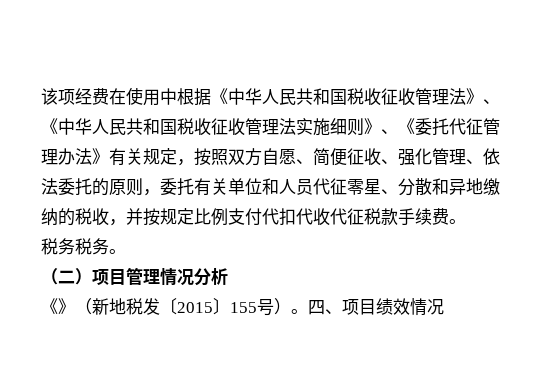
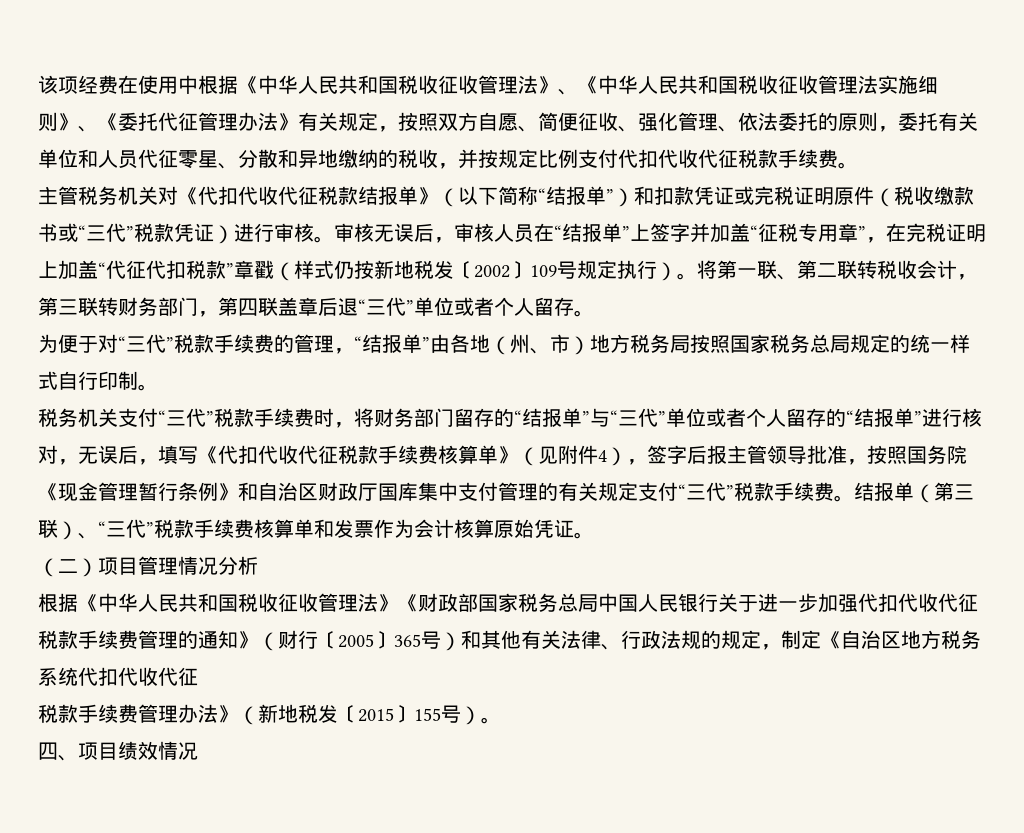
[41,238,109,255] 税务税务 -> [38,186,974,207] [38,223,986,244] [38,260,977,281] [38,297,594,317] [38,334,970,355] [38,371,158,391] [38,408,982,428] [38,445,967,466] [38,482,974,503] [38,519,574,540] 主管税务机关对《代扣代收代征税款结报单》（以下简称“结报单”）和扣款凭证或完税证明原件（税收缴款书或“三代”税款凭证）进行审核。审核无误后，审核人员在“结报单”上签字并加盖“征税专用章”，在完税证明上加盖“代征代扣税款”章戳（样式仍按新地税发〔2002〕109号规定执行）。将第一联、第二联转税收会计，第三联转财务部门，第四联盖章后退“三代”单位或者个人留存。 // 为便于对“三代”税款手续费的管理，“结报单”由各地（州、市）地方税务局按照国家税务总局规定的统一样式自行印制。 // 税务机关支付“三代”税款手续费时，将财务部门留存的“结报单”与“三代”单位或者个人留存的“结报单”进行核对，无误后，填写《代扣代收代征税款手续费核算单》（见附件4），签字后报主管领导批准，按照国务院《现金管理暂行条例》和自治区财政厅国库集中支付管理的有关规定支付“三代”税款手续费。结报单（第三联）、“三代”税款手续费核算单和发票作为会计核算原始凭证
[41,298,58,314] 《 -> [38,593,978,613] [38,630,981,651] [38,667,198,686] [38,704,218,723] 根据《中华人民共和国税收征收管理法》《财政部国家税务总局中国人民银行关于进一步加强代扣代收代征税款手续费管理的通知》（财行〔2005〕365号）和其他有关法律、行政法规的规定，制定《自治区地方税务系统代扣代收代征 // 税款手续费管理办法
(308, 311) none -> (501, 720) //

